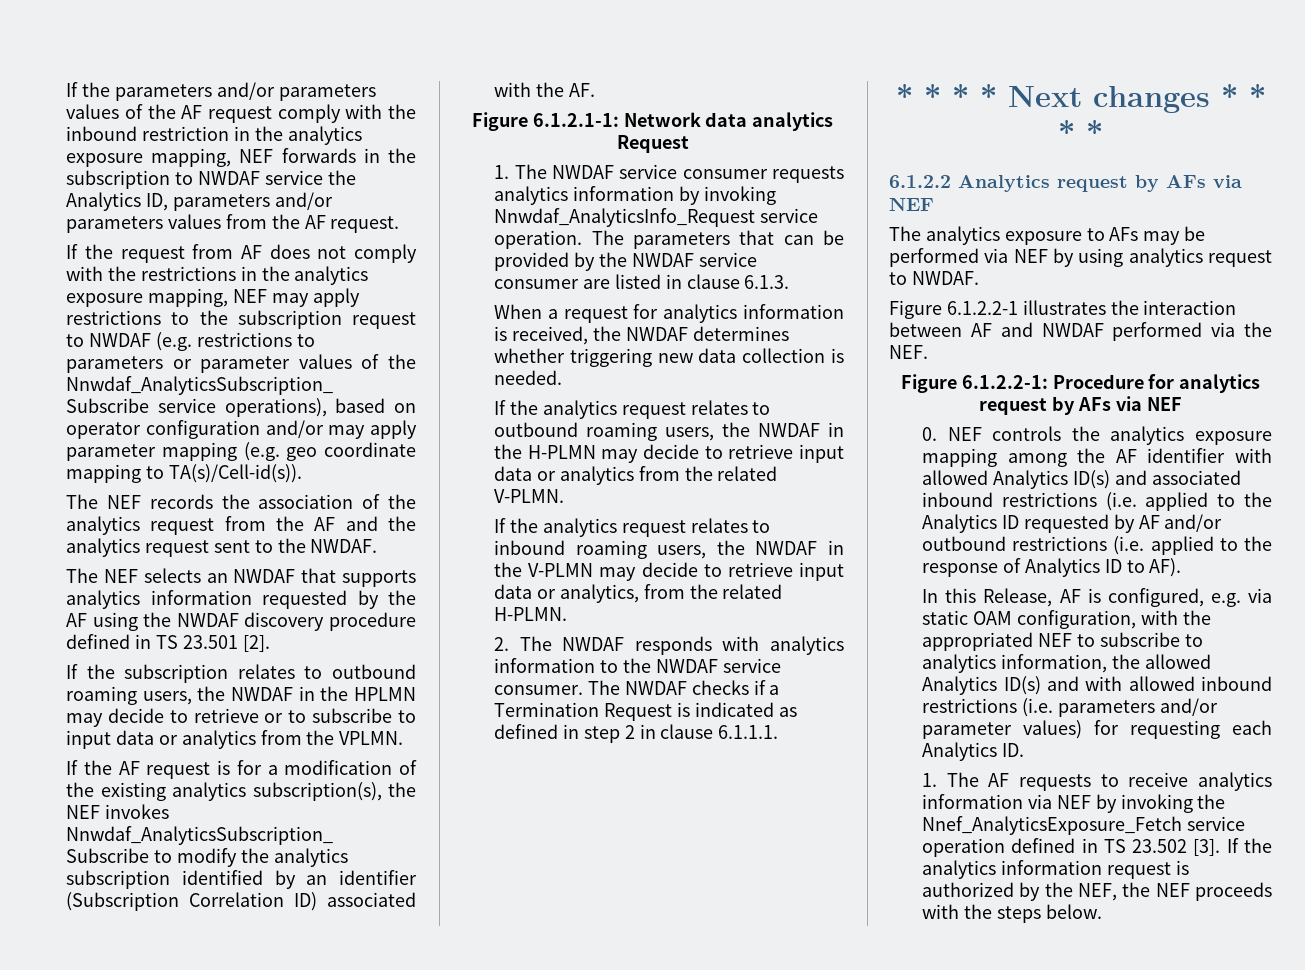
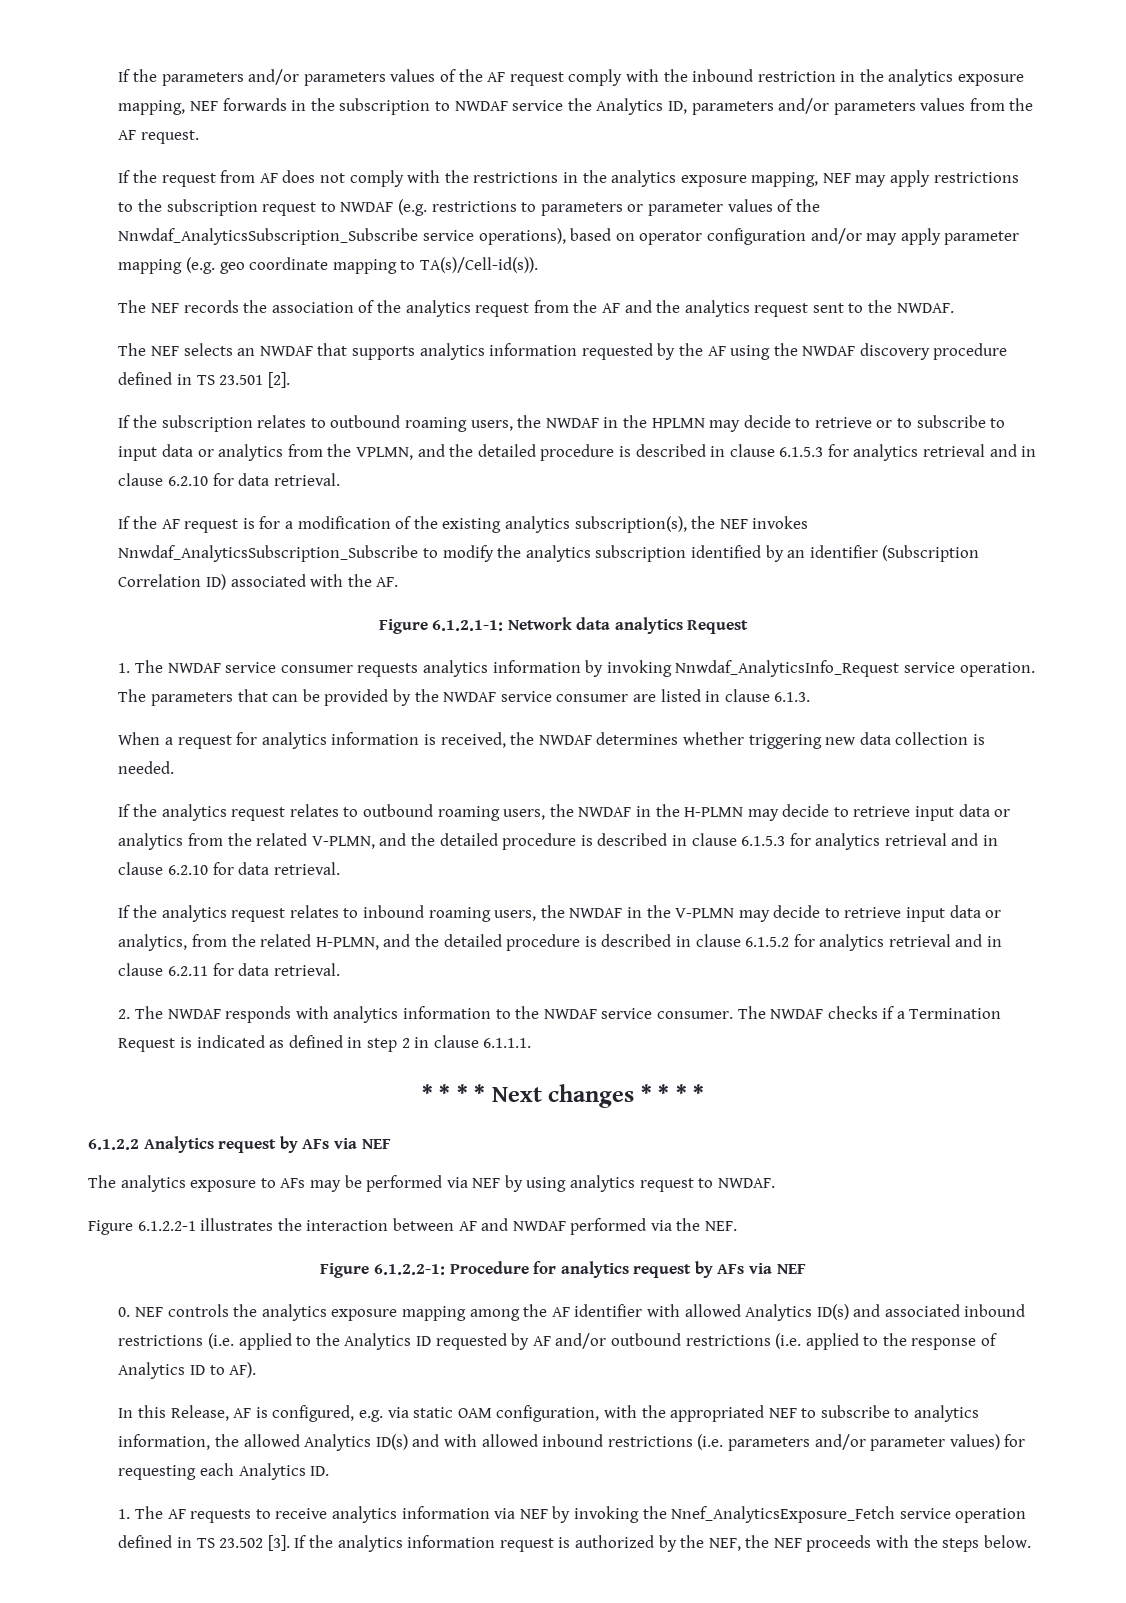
[339,731,404,745] VPLMN. -> [355,444,1037,461] [118,473,340,486] VPLMN, and the detailed procedure is described in clause 6.1.5.3 for analytics retrieval and in clause 6.2.10 for data retrieval.
[494,489,565,503] V-PLMN. -> [311,833,999,850] [118,862,340,875] V-PLMN, and the detailed procedure is described in clause 6.1.5.3 for analytics retrieval and in clause 6.2.10 for data retrieval.
[494,607,568,621] H-PLMN. -> [315,934,1003,951] [118,963,340,976] H-PLMN, and the detailed procedure is described in clause 6.1.5.2 for analytics retrieval and in clause 6.2.11 for data retrieval.

